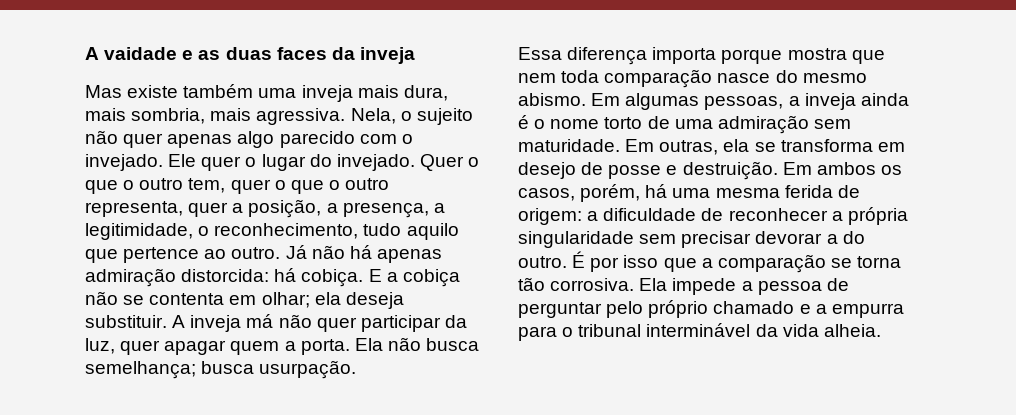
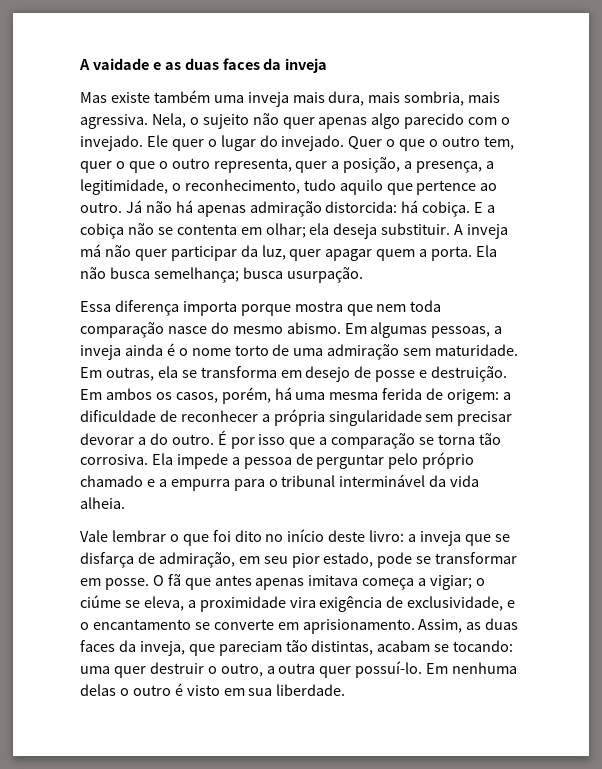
(881, 330) none -> [80,529,510,546] [80,552,518,568] [80,574,486,590] [80,595,516,612] [80,618,519,634] [80,640,514,656] [80,661,518,678] [80,683,346,696] // Vale lembrar o que foi dito no início deste livro: a inveja que se disfarça de admiração, em seu pior estado, pode se transformar em posse. O fã que antes apenas imitava começa a vigiar; o ciúme se eleva, a proximidade vira exigência de exclusividade, e o encantamento se converte em aprisionamento. Assim, as duas faces da inveja, que pareciam tão distintas, acabam se tocando: uma quer destruir o outro, a outra quer possuí-lo. Em nenhuma delas o outro é visto em sua liberdade.

